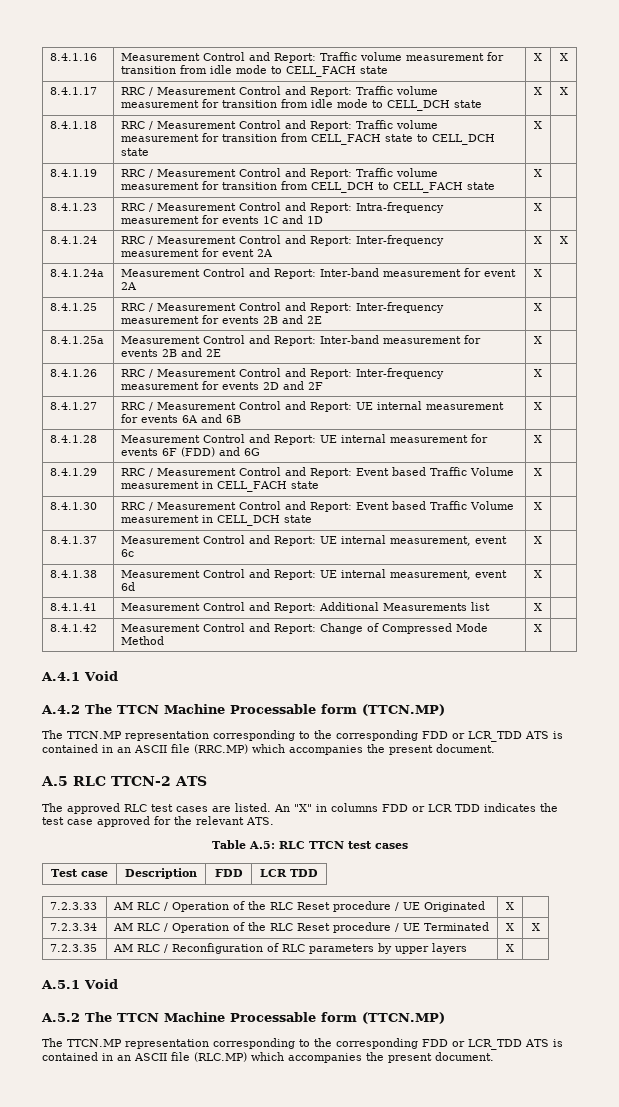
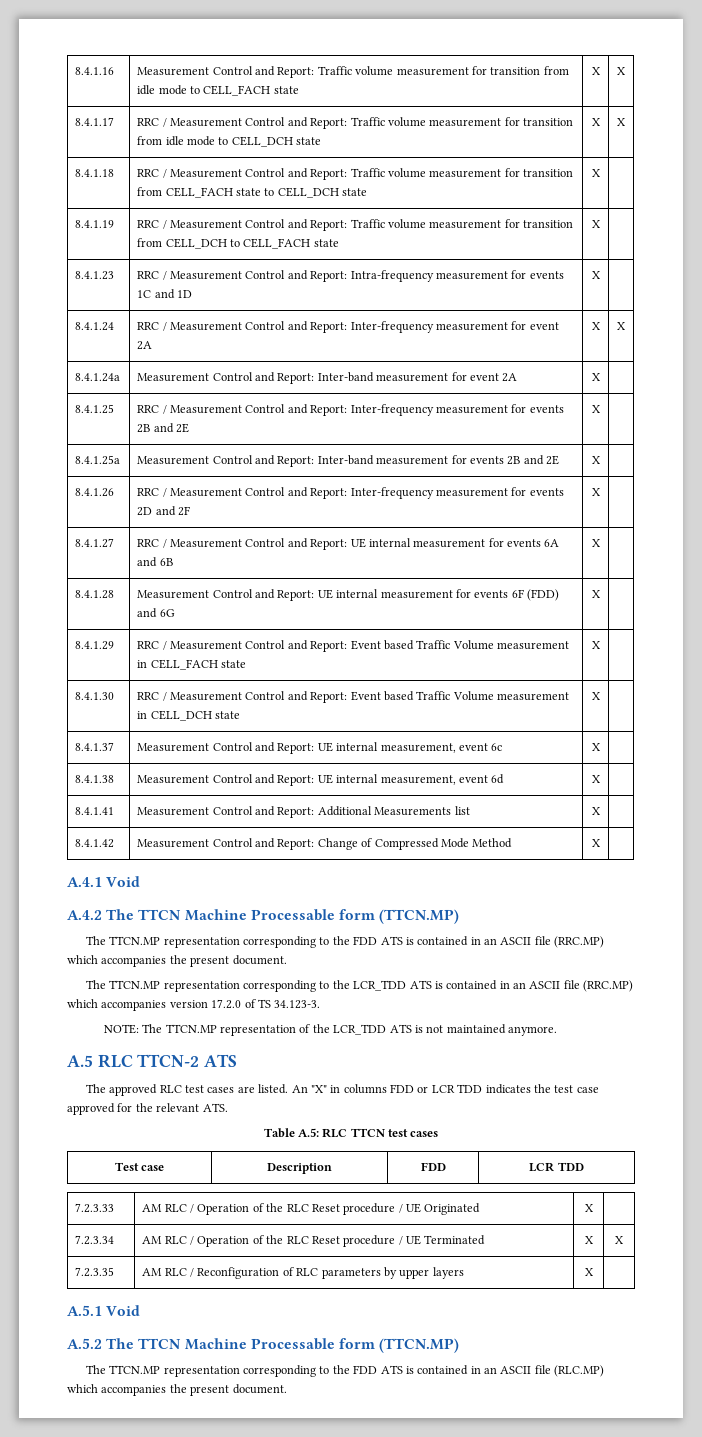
[336,730,522,742] corresponding FDD or LCR_TDD -> [353,936,378,945] FDD
(495, 748) none -> [85,980,634,992] [67,999,321,1011] [103,1024,558,1036] // The TTCN.MP representation corresponding to the LCR_TDD ATS is contained in an ASCII file (RRC.MP) which accompanies version 17.2.0 of TS 34.123-3. // NOTE: The TTCN.MP representation of the LCR_TDD ATS is not maintained anymore.
[336,1038,522,1050] corresponding FDD or LCR_TDD -> [353,1365,378,1374] FDD

